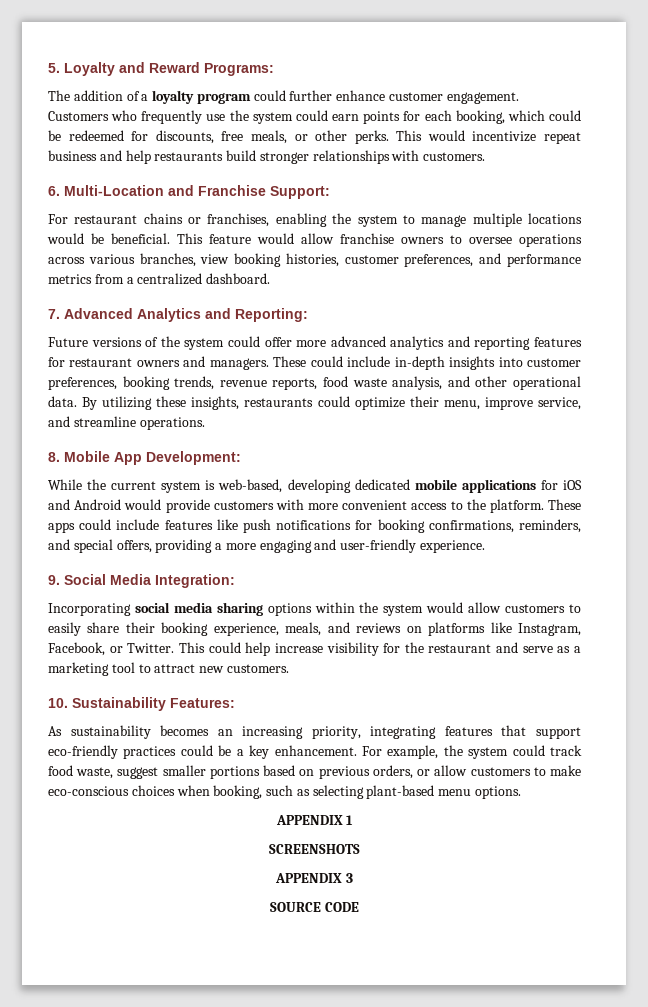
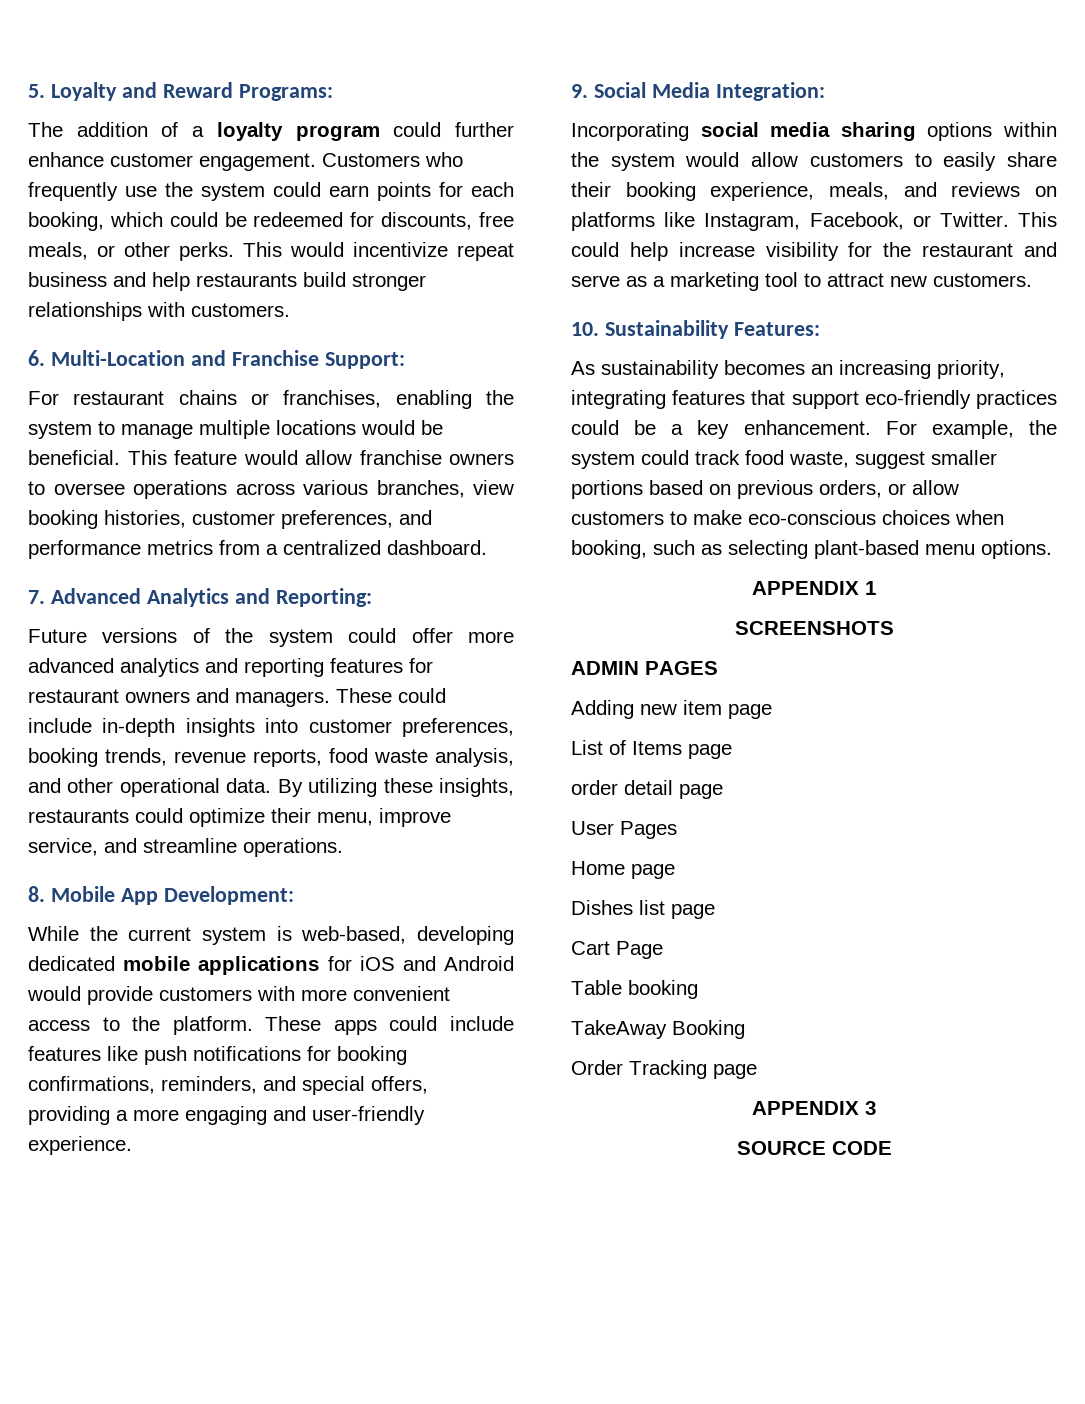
(360, 849) none -> [571,661,718,675] [571,700,772,719] [571,740,732,759] [571,780,723,799] [571,821,677,839] [571,861,675,879] [571,900,715,919] [571,941,663,959] [571,980,698,999] [571,1020,745,1039] [571,1060,757,1079] // ADMIN PAGES // Adding new item page // List of Items page // order detail page // User Pages // Home page // Dishes list page // Cart Page // Table booking // TakeAway Booking // Order Tracking page

